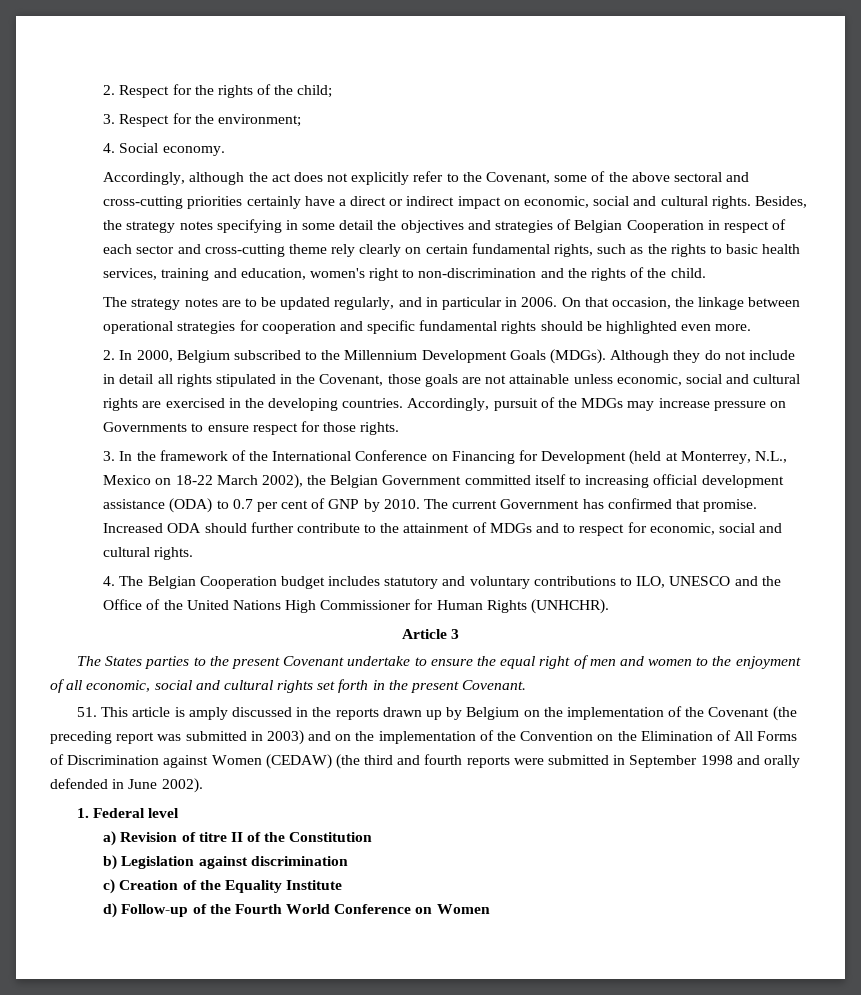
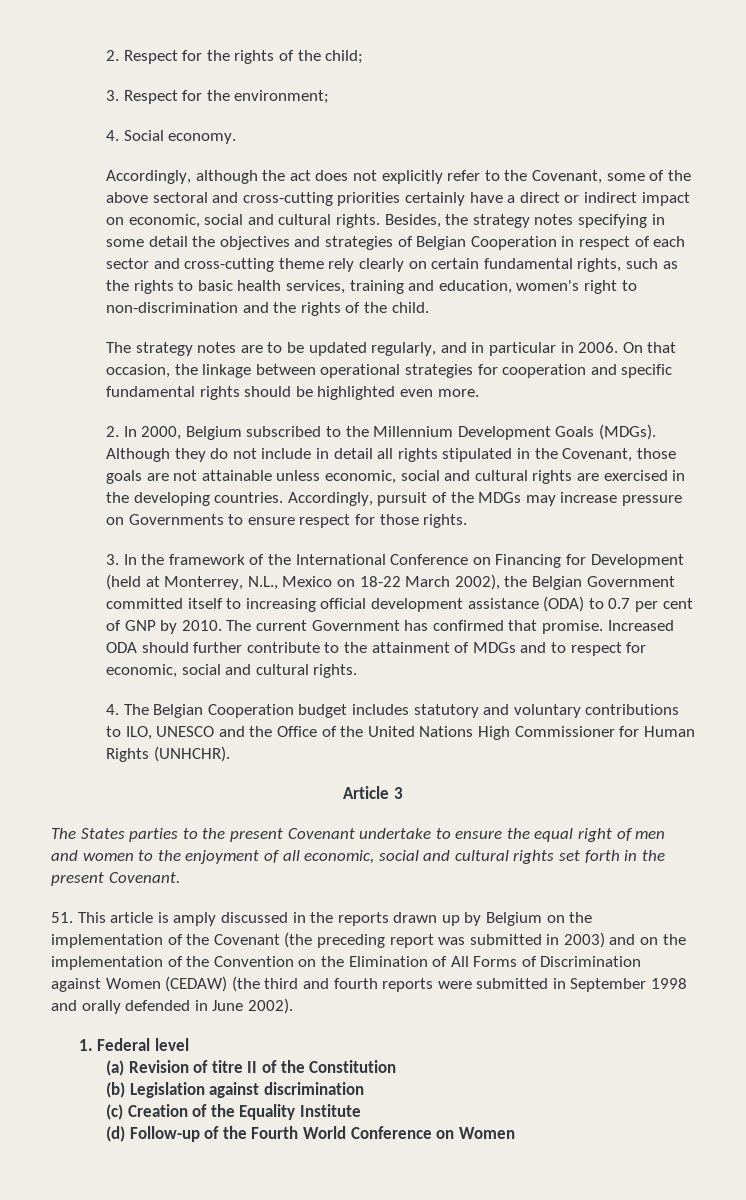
[103,831,117,846] a) -> [106,1060,125,1076] (a)
[103,855,118,870] b) -> [106,1082,126,1098] (b)
[103,879,116,894] c) -> [106,1104,124,1120] (c)
[103,903,118,918] d) -> [106,1126,126,1142] (d)

